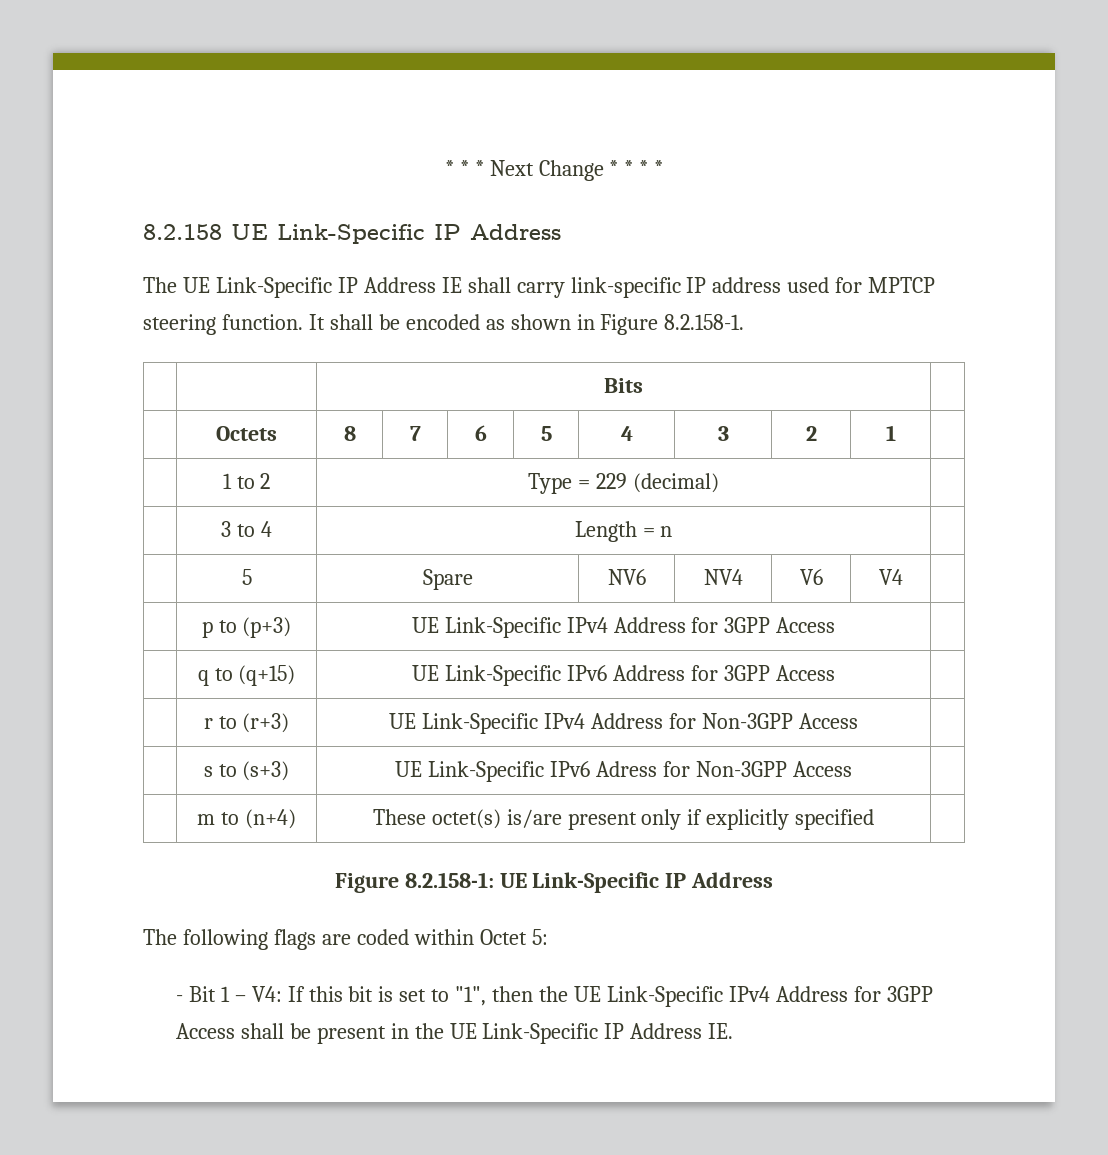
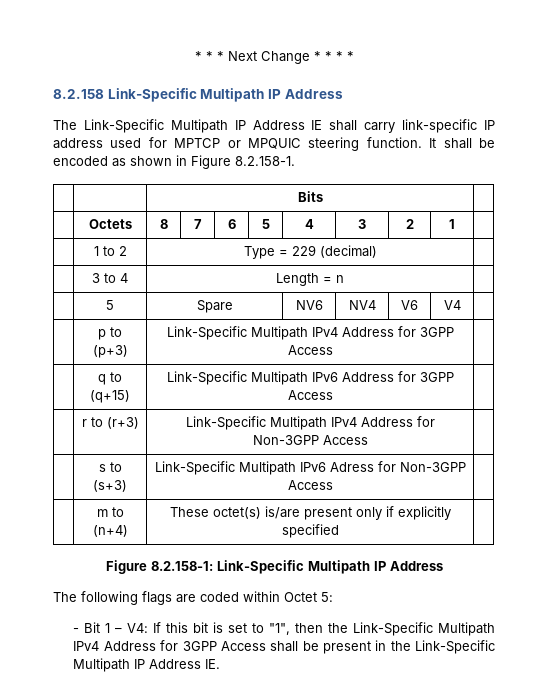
[231,224,561,244] [143,277,332,298] UE Link-Specific IP Address // The UE Link-Specific -> [107,88,343,102] [53,119,228,133] Link-Specific Multipath IP Address // The Link-Specific Multipath
(936, 285) none -> [227,138,301,149] or MPQUIC
[411,617,561,638] UE Link-Specific -> [166,326,308,340] Link-Specific Multipath
[412,665,562,686] UE Link-Specific -> [166,371,308,385] Link-Specific Multipath
[389,713,539,734] UE Link-Specific -> [185,416,327,430] Link-Specific Multipath
[395,761,545,782] UE Link-Specific -> [154,461,296,475] Link-Specific Multipath
[499,872,660,893] UE Link-Specific -> [216,560,370,574] Link-Specific Multipath
[574,986,724,1007] UE Link-Specific -> [353,622,495,636] Link-Specific Multipath
[449,1023,599,1044] UE Link-Specific -> [415,640,496,654] [73,658,131,672] Link-Specific Multipath

